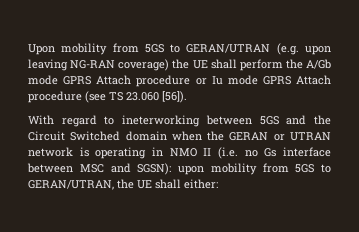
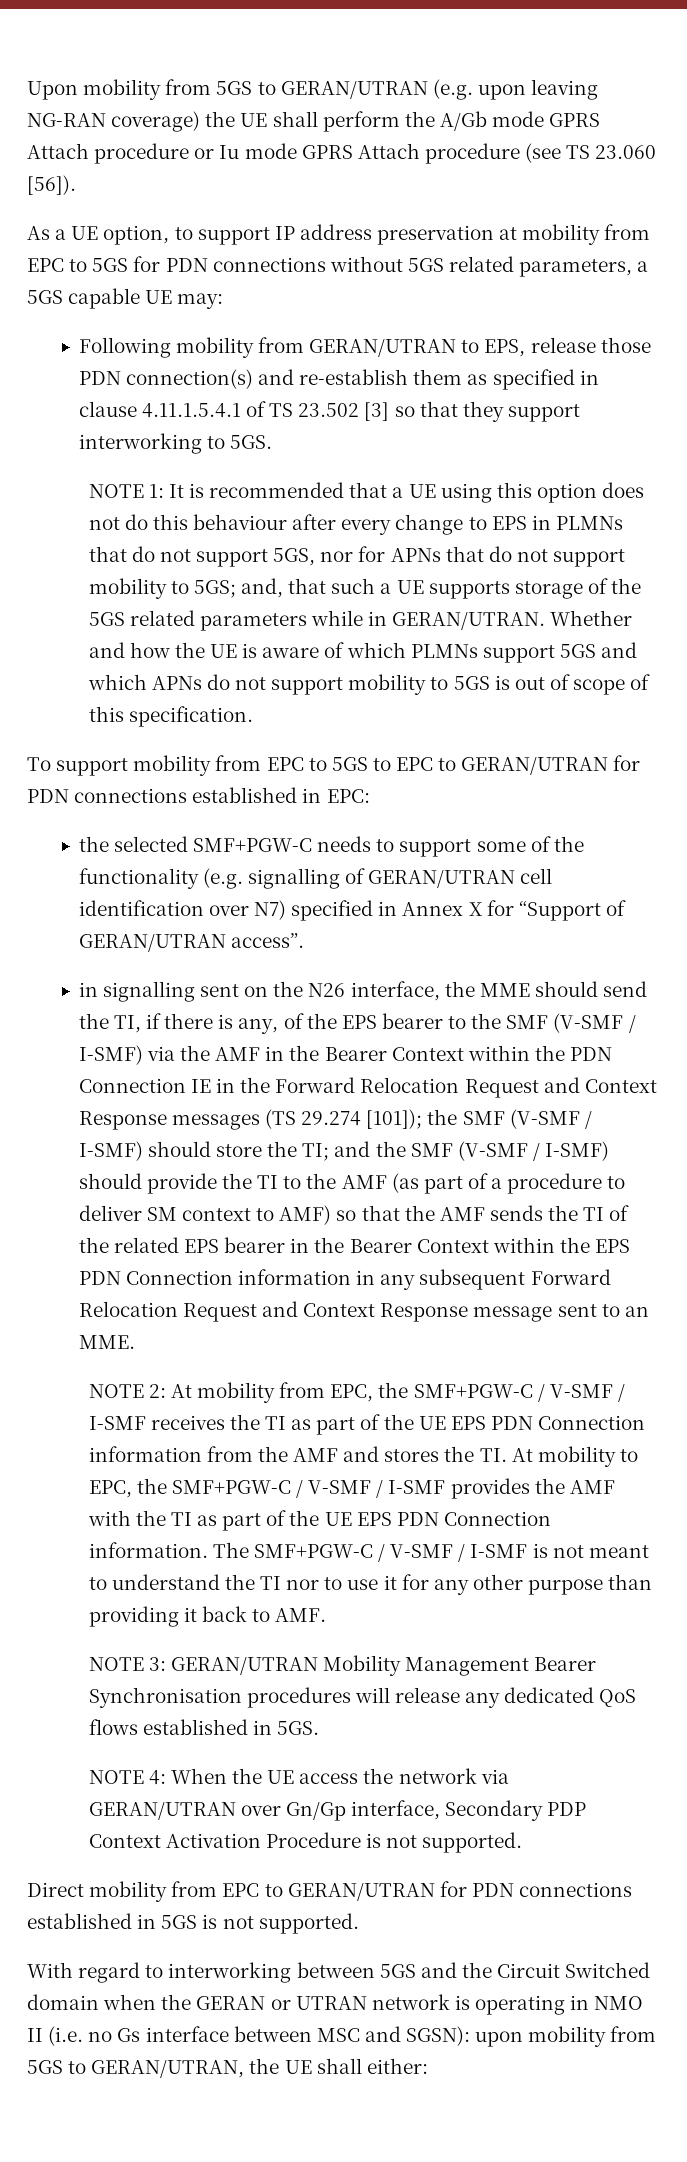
(187, 97) none -> [27,224,651,245] [27,256,649,277] [27,288,224,309] [78,337,651,358] [78,369,599,390] [78,401,580,422] [78,433,272,454] [88,482,645,503] [88,514,623,535] [88,546,626,567] [88,578,642,599] [88,610,633,631] [88,642,638,663] [87,674,651,695] [88,706,253,727] [27,755,641,776] [27,787,370,803] [78,836,584,857] [78,868,553,889] [78,900,626,921] [78,933,304,952] [78,981,648,1002] [78,1013,636,1034] [78,1045,613,1065] [78,1077,657,1098] [78,1109,592,1130] [78,1141,610,1161] [78,1173,626,1194] [78,1205,630,1225] [78,1237,631,1253] [78,1269,611,1290] [78,1301,649,1322] [78,1335,135,1349] [88,1382,625,1403] [88,1414,646,1435] [88,1446,638,1467] [88,1478,615,1499] [87,1510,551,1531] [88,1542,649,1562] [88,1574,653,1595] [88,1606,327,1627] [88,1655,597,1676] [88,1687,637,1708] [88,1719,320,1735] [88,1768,509,1785] [88,1800,587,1821] [88,1832,523,1853] [27,1881,633,1902] [27,1913,359,1934] // As a UE option, to support IP address preservation at mobility from EPC to 5GS for PDN connections without 5GS related parameters, a 5GS capable UE may: // Following mobility from GERAN/UTRAN to EPS, release those PDN connection(s) and re-establish them as specified in clause 4.11.1.5.4.1 of TS 23.502 [3] so that they support interworking to 5GS. // NOTE 1: It is recommended that a UE using this option does not do this behaviour after every change to EPS in PLMNs that do not support 5GS, nor for APNs that do not support mobility to 5GS; and, that such a UE supports storage of the 5GS related parameters while in GERAN/UTRAN. Whether and how the UE is aware of which PLMNs support 5GS and which APNs do not support mobility to 5GS is out of scope of this specification. // To support mobility from EPC to 5GS to EPC to GERAN/UTRAN for PDN connections established in EPC: // the selected SMF+PGW-C needs to support some of the functionality (e.g. signalling of GERAN/UTRAN cell identification over N7) specified in Annex X for “Support of GERAN/UTRAN access”. // in signalling sent on the N26 interface, the MME should send the TI, if there is any, of the EPS bearer to the SMF (V-SMF / I-SMF) via the AMF in the Bearer Context within the PDN Connection IE in the Forward Relocation Request and Context Response messages (TS 29.274 [101]); the SMF (V-SMF / I-SMF) should store the TI; and the SMF (V-SMF / I-SMF) should provide the TI to the AMF (as part of a procedure to deliver SM context to AMF) so that the AMF sends the TI of the related EPS bearer in the Bearer Context within the EPS PDN Connection information in any subsequent Forward Relocation Request and Context Response message sent to an MME. // NOTE 2: At mobility from EPC, the SMF+PGW-C / V-SMF / I-SMF receives the TI as part of the UE EPS PDN Connection information from the AMF and stores the TI. At mobility to EPC, the SMF+PGW-C / V-SMF / I-SMF provides the AMF with the TI as part of the UE EPS PDN Connection information. The SMF+PGW-C / V-SMF / I-SMF is not meant to understand the TI nor to use it for any other purpose than providing it back to AMF. // NOTE 3: GERAN/UTRAN Mobility Management Bearer Synchronisation procedures will release any dedicated QoS flows established in 5GS. // NOTE 4: When the UE access the network via GERAN/UTRAN over Gn/Gp interface, Secondary PDP Context Activation Procedure is not supported. // Direct mobility from EPC to GERAN/UTRAN for PDN connections established in 5GS is not supported.
[122,115,201,127] ineterworking -> [168,1962,292,1983] interworking

